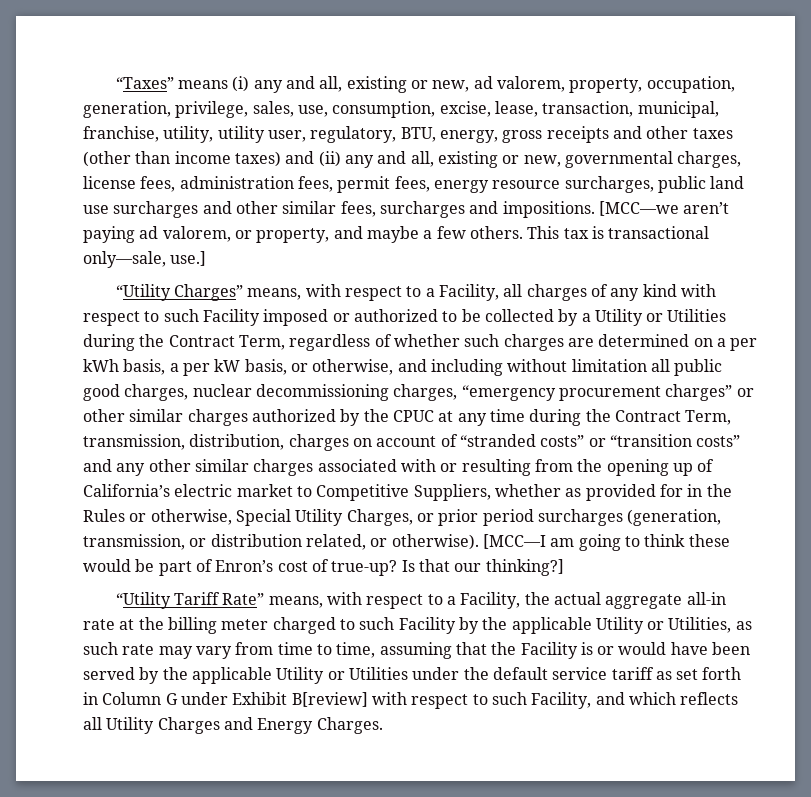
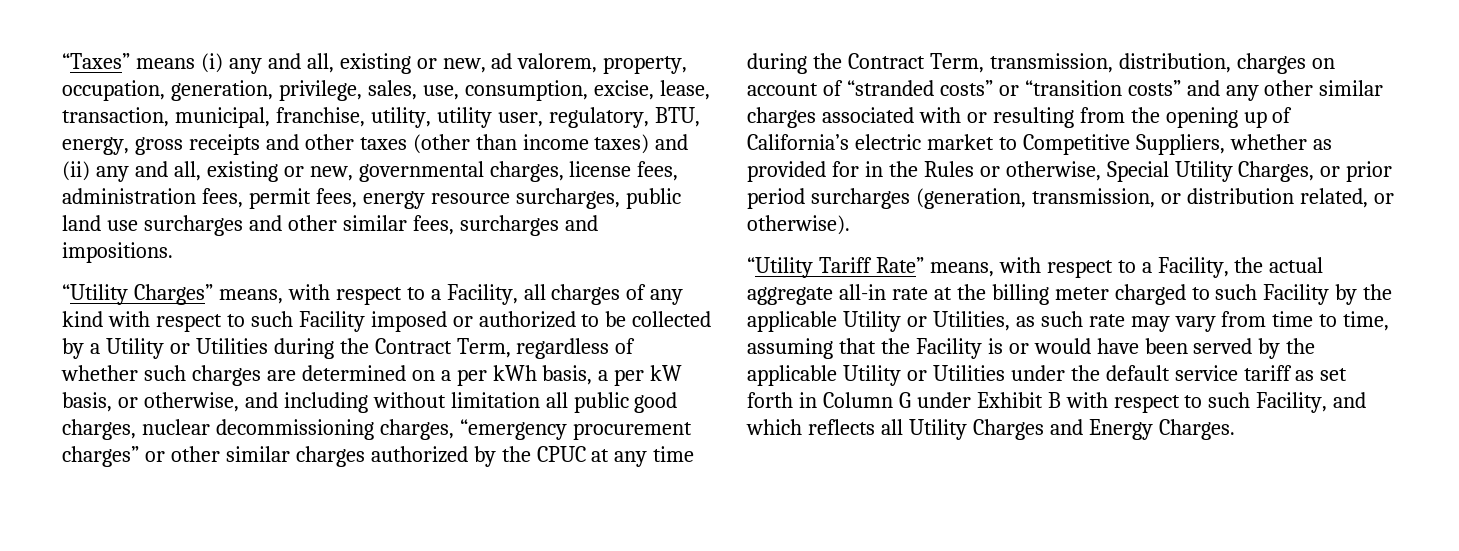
[598,201,730,216] [83,226,710,243] [83,251,207,268] [MCC—we aren’t paying ad valorem, or property, and maybe a few others. This tax is transactional only—sale, use.] -> (173, 252) none
[482,534,730,551] [83,559,564,576] [MCC—I am going to think these would be part of Enron’s cost of true-up? Is that our thinking?] -> (850, 225) none
[291,692,368,707] B[review] -> [1047,392,1061,408] B

